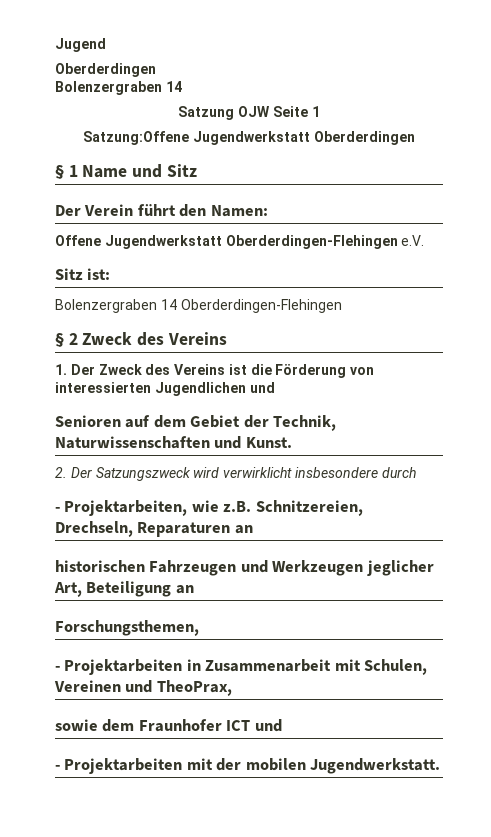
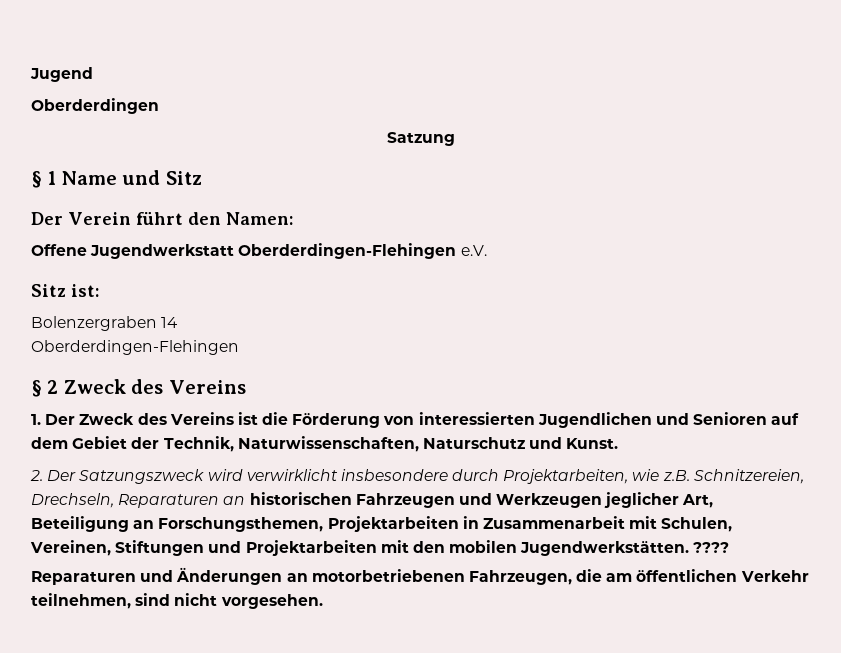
[55,81,182,95] // Bolenzergraben 14 -> (159, 106) none
[238,106,320,117] [83,131,415,145] OJW Seite 1 // Satzung:Offene Jugendwerkstatt Oberderdingen -> (455, 139) none
(177, 304) none -> (179, 322) //
(275, 387) // -> (690, 419) none
[55,436,210,449] Naturwissenschaften -> [237,436,525,452] Naturwissenschaften, Naturschutz
[55,507,60,512] // - -> (500, 475) none
(253, 529) // -> (246, 500) none
(194, 589) // -> (155, 524) none
[55,666,60,671] // - -> (324, 524) none
[54,680,232,696] [55,719,282,732] [55,758,441,774] Vereinen und TheoPrax, // sowie dem Fraunhofer ICT und // - Projektarbeiten mit der mobilen Jugendwerkstatt. -> [30,540,730,556] [31,567,809,585] [31,593,323,609] Vereinen, Stiftungen und Projektarbeiten mit den mobilen Jugendwerkstätten. ???? // Reparaturen und Änderungen an motorbetriebenen Fahrzeugen, die am öffentlichen Verkehr teilnehmen, sind nicht vorgesehen.

